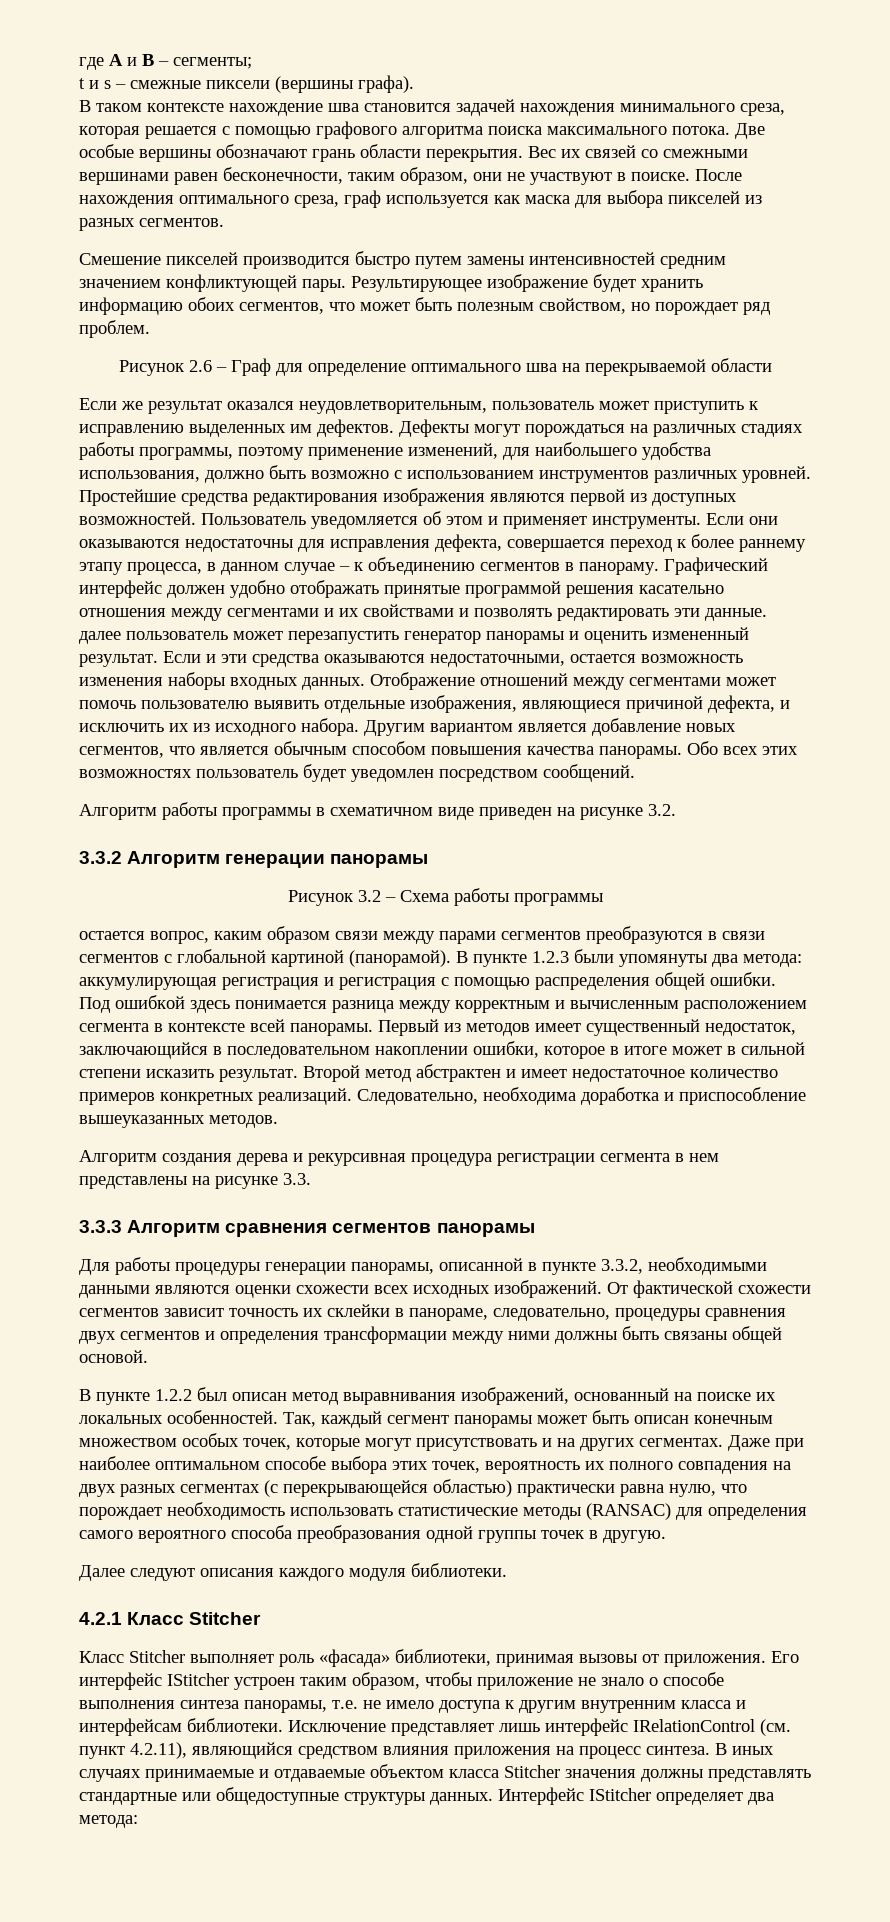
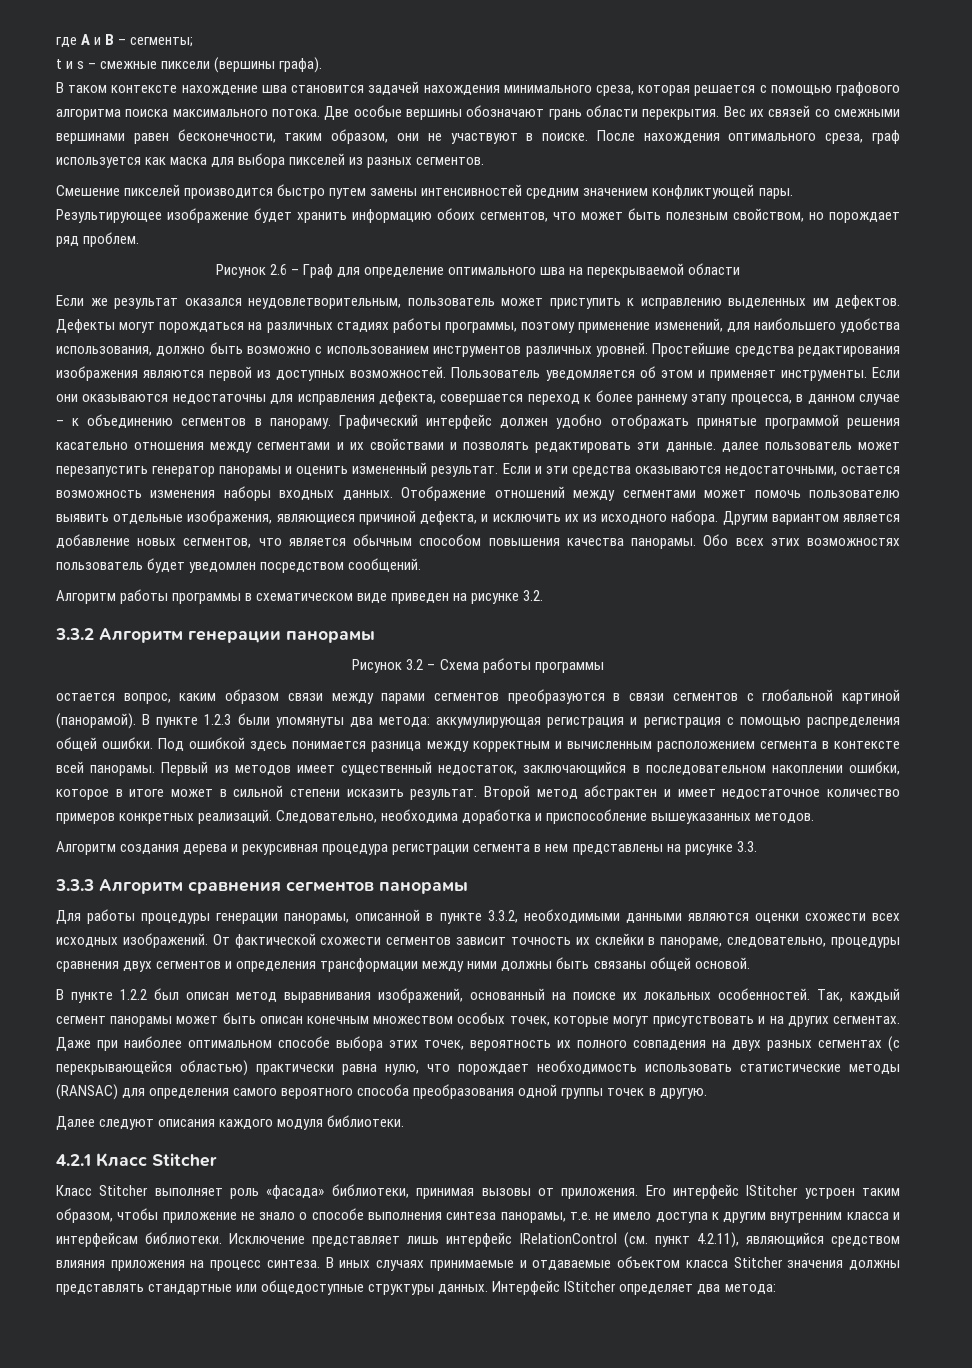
[330,807,433,816] схематичном -> [256,593,354,601] схематическом

